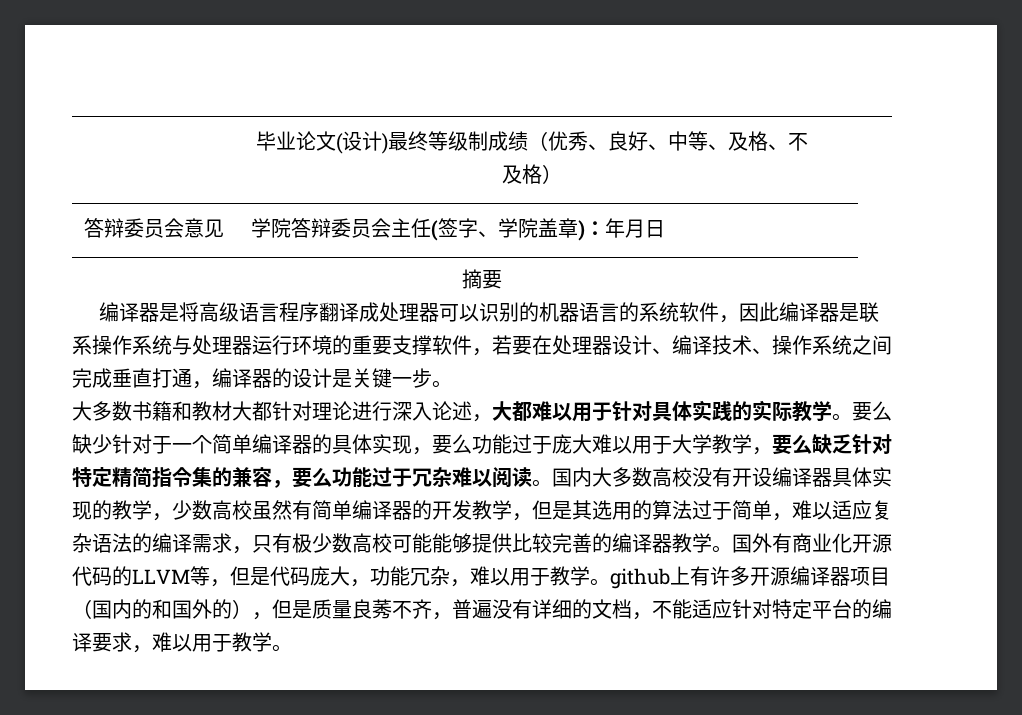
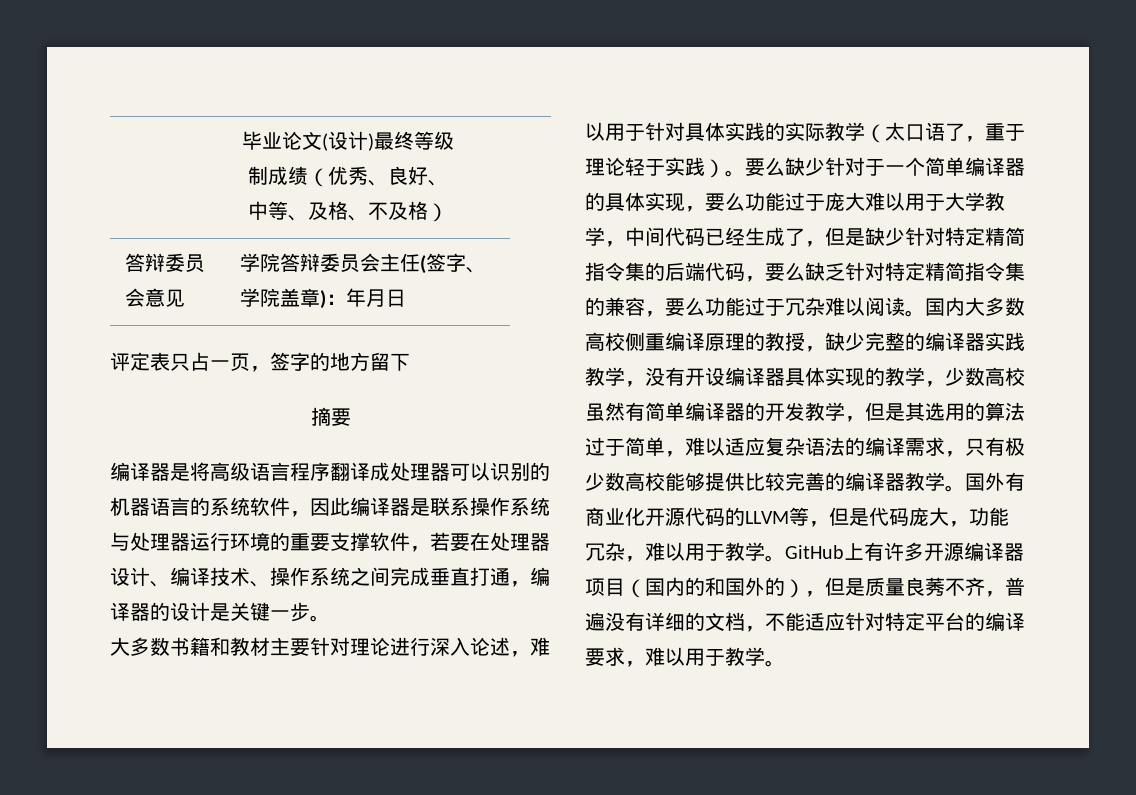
(665, 229) none -> [110,352,410,372] // 评定表只占一页，签字的地方留下
[232,401,272,421] 大都 -> [270,637,310,656] 主要
[492,401,532,421] 大都 -> (530, 654) none
(832, 411) none -> [865,122,1025,143] [585,157,725,178] （太口语了，重于理论轻于实践）
(772, 451) none -> [625,227,1025,247] [585,262,765,282] 中间代码已经生成了，但是缺少针对特定精简指令集的后端代码，
(692, 477) none -> [625,332,1025,352] [585,367,645,387] 侧重编译原理的教授，缺少完整的编译器实践教学，
[392,533,432,553] 可能 -> (665, 481) none
[610,568,670,589] github -> [785,545,844,559] GitHub

